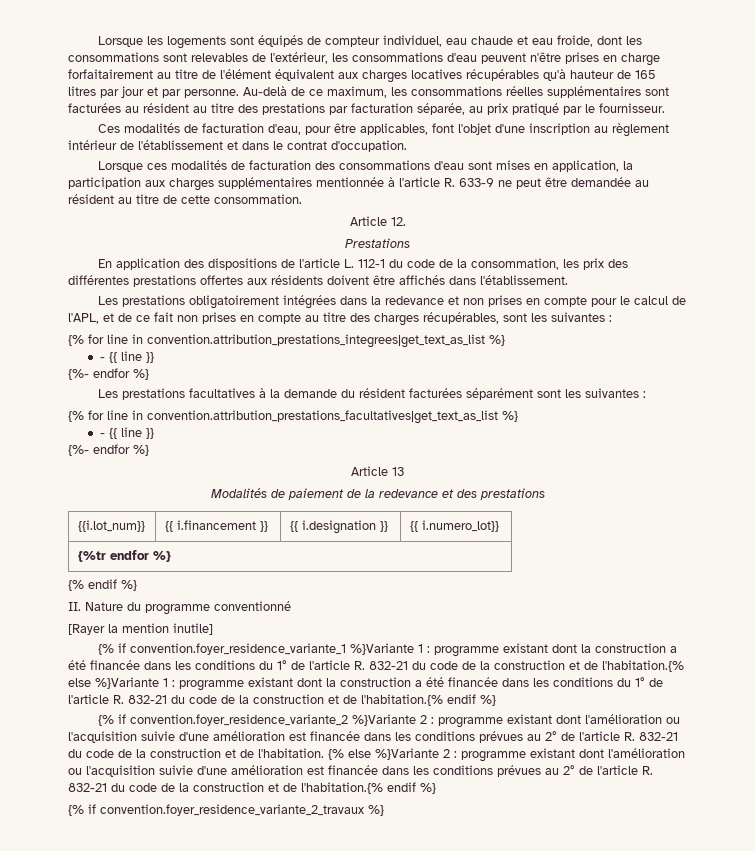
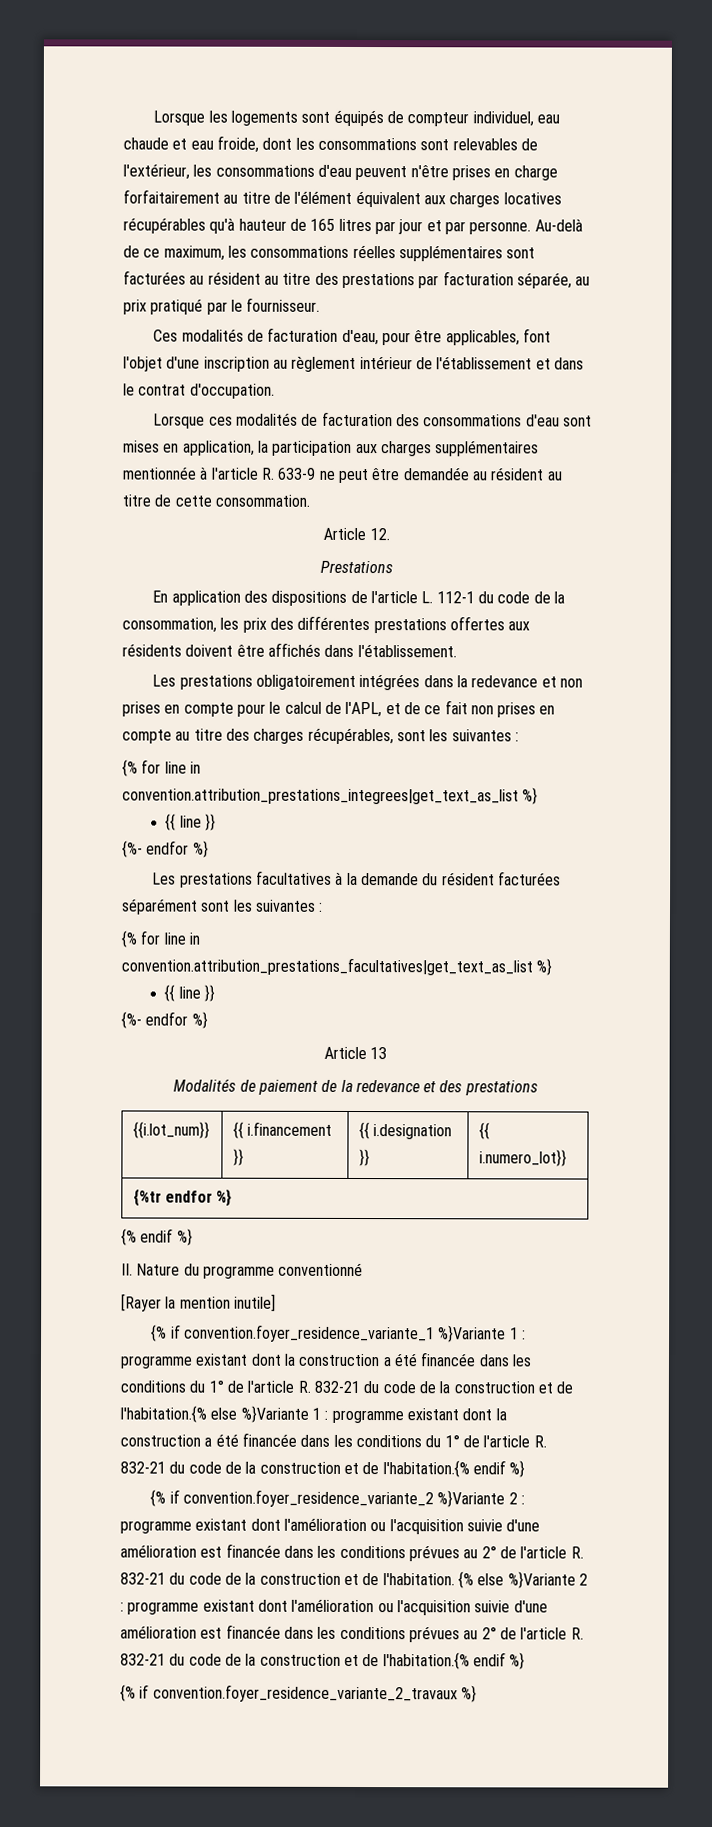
[100,357,106,361] - -> (539, 796) none
[100,433,106,437] - -> (553, 967) none

